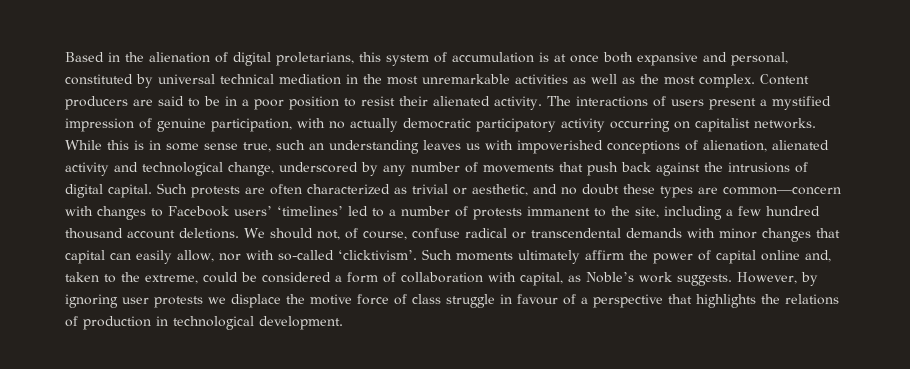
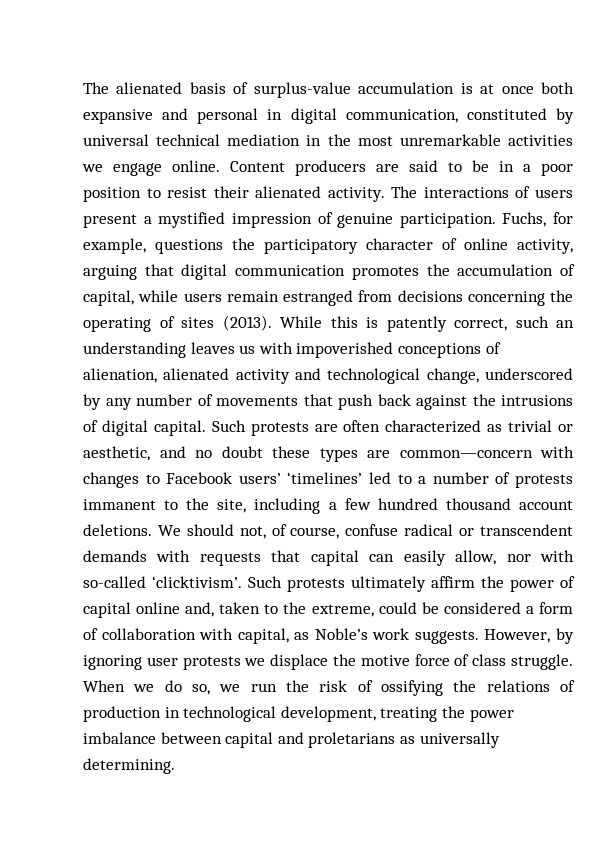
[65,52,447,66] Based in the alienation of digital proletarians, this system of -> [83,82,351,98] The alienated basis of surplus-value
[731,52,788,66] personal, -> [197,108,458,124] personal in digital communication,
[573,74,755,88] as well as the most complex. -> [82,160,220,176] we engage online.
[211,118,816,132] [65,140,271,152] participation, with no actually democratic participatory activity occurring on capitalist networks. While this is in some sense true, -> [399,212,573,228] [83,238,573,254] [83,264,575,280] [83,290,573,306] [83,315,507,332] participation. Fuchs, for example, questions the participatory character of online activity, arguing that digital communication promotes the accumulation of capital, while users remain estranged from decisions concerning the operating of sites (2013). While this is patently correct,
[531,228,621,238] transcendental -> [480,524,574,536] transcendent
[719,228,811,242] minor changes -> [199,552,261,566] requests
[455,252,513,261] moments -> [287,578,345,592] protests
[446,294,756,308] struggle in favour of a perspective that highlights -> [511,654,573,670] [83,680,443,696] struggle. When we do so, we run the risk of ossifying
[259,316,343,330] development. -> [280,706,514,722] [83,732,500,748] [83,758,175,774] development, treating the power imbalance between capital and proletarians as universally determining.

